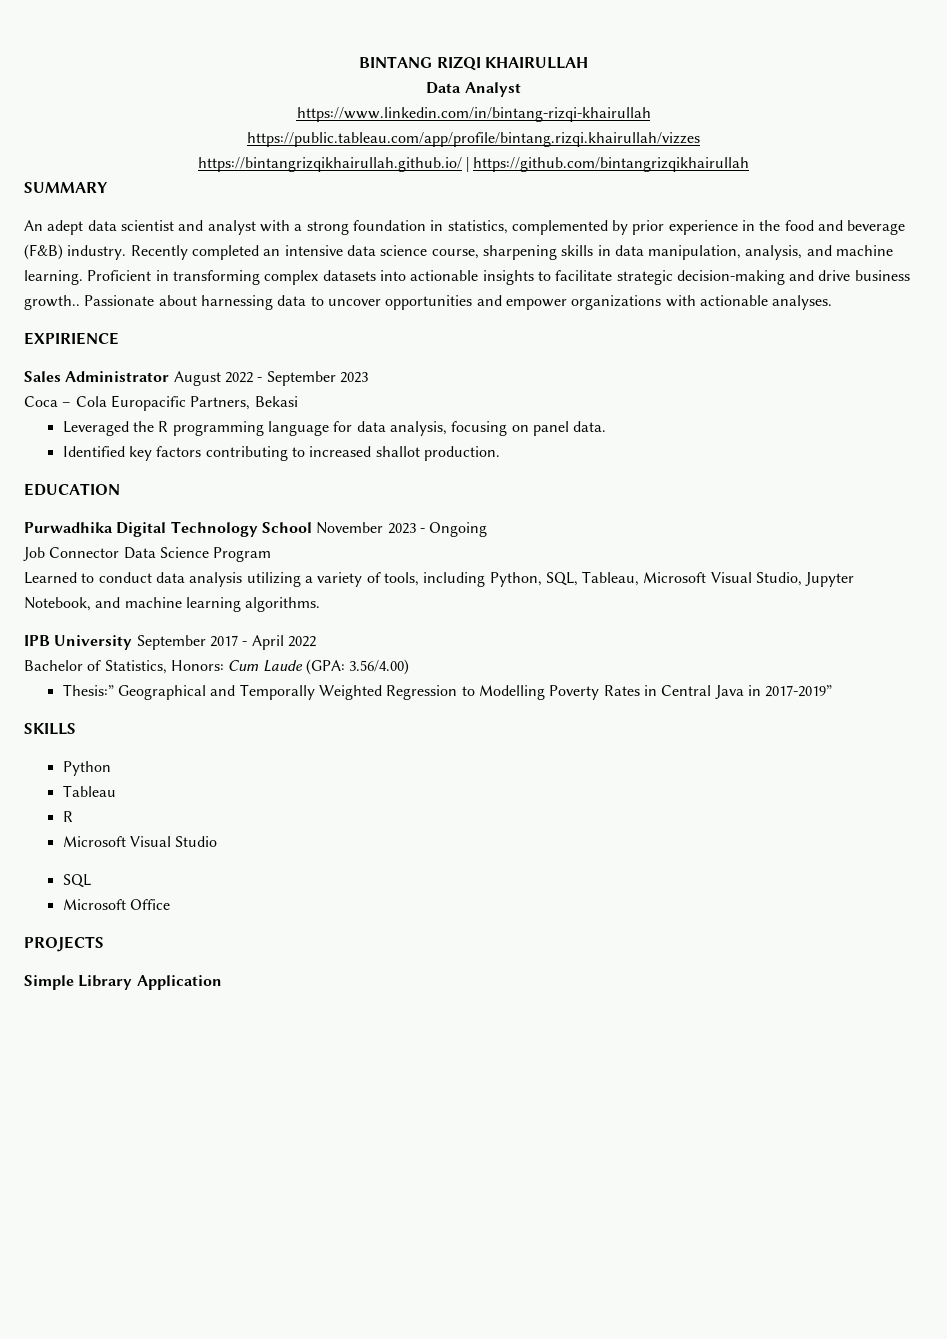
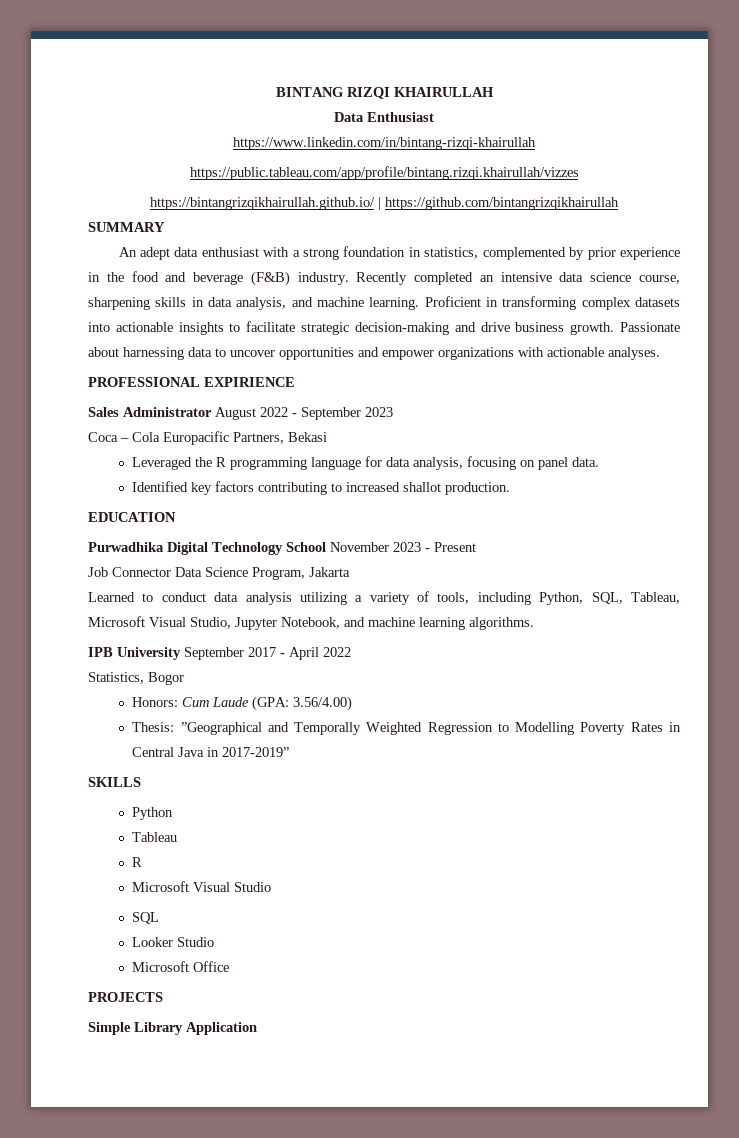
[464,82,521,97] Analyst -> [367,112,434,122] Enthusiast
[120,220,256,235] scientist and analyst -> [201,247,259,257] enthusiast
[648,245,742,260] manipulation, -> (232, 302) none
[24,295,80,310] growth.. -> [570,322,615,335] growth.
(833, 302) none -> [88,377,200,387] PROFESSIONAL
[429,522,488,537] Ongoing -> [434,542,476,552] Present
[213,547,272,562] Program -> [252,567,350,580] Program, Jakarta
[24,660,167,674] Bachelor of Statistics, -> [88,672,184,685] Statistics, Bogor //
[62,684,207,700] Thesis:” Geographical -> [132,722,262,735] Thesis: ”Geographical
(91, 881) none -> [132,937,215,947] // Looker Studio

